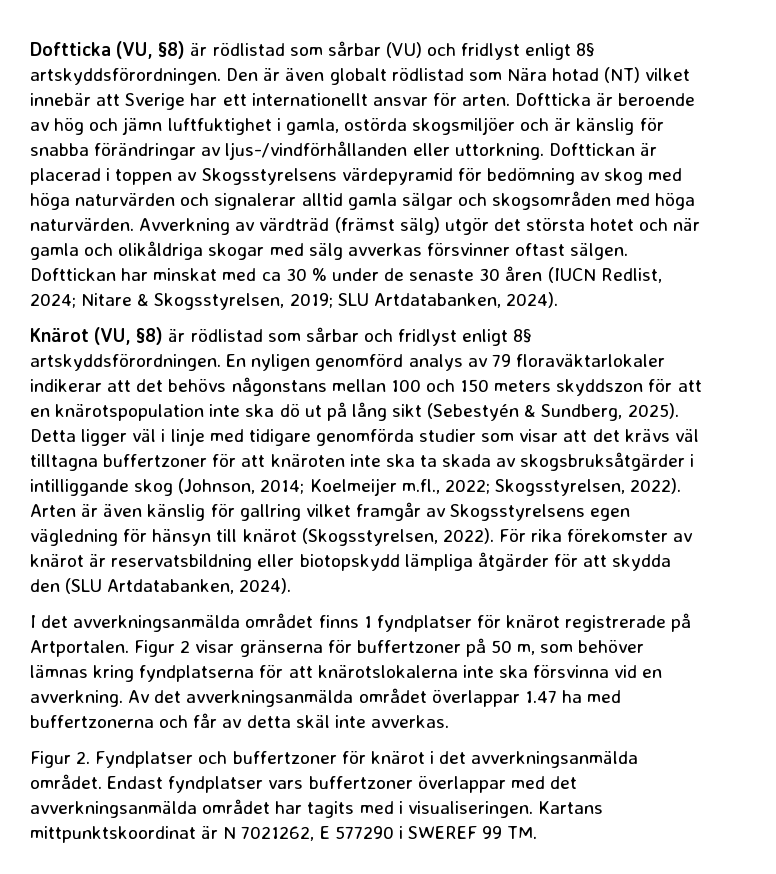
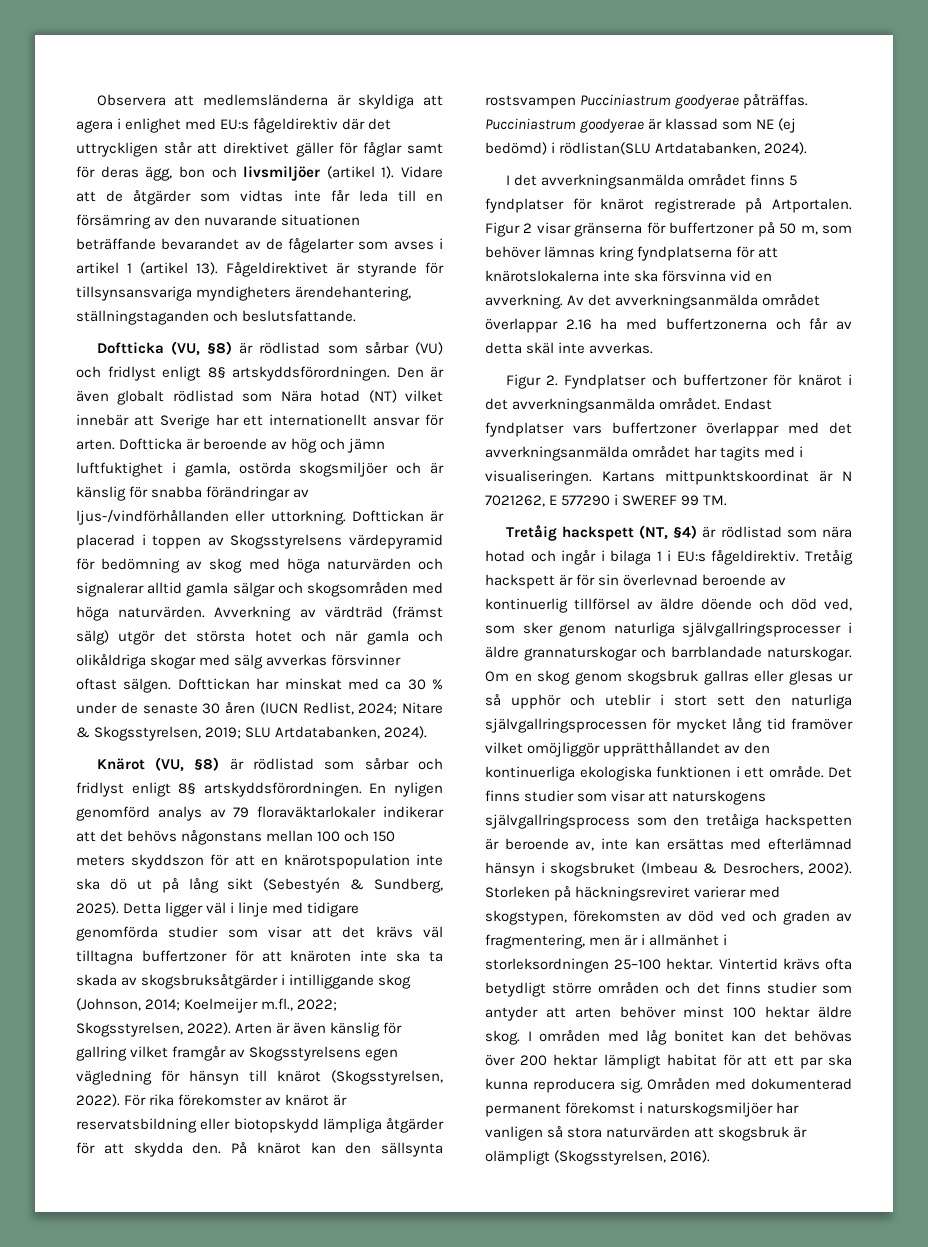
(30, 49) none -> [96,94,444,109] [76,117,392,133] [76,141,444,157] [76,166,443,181] [76,189,443,205] [76,214,361,229] [76,237,443,253] [76,261,444,277] [76,286,412,301] [76,310,357,325] Observera att medlemsländerna är skyldiga att agera i enlighet med EU:s fågeldirektiv där det uttryckligen står att direktivet gäller för fåglar samt för deras ägg, bon och livsmiljöer (artikel 1). Vidare att de åtgärder som vidtas inte får leda till en försämring av den nuvarande situationen beträffande bevarandet av de fågelarter som avses i artikel 1 (artikel 13). Fågeldirektivet är styrande för tillsynsansvariga myndigheters ärendehantering, ställningstaganden och beslutsfattande. //
[30,578,103,594] den (SLU -> [192,1141,443,1157] [485,93,809,109] [485,118,797,133] [485,142,652,155] den. På knärot kan den sällsynta rostsvampen Pucciniastrum goodyerae påträffas. Pucciniastrum goodyerae är klassad som NE (ej bedömd) i rödlistan(SLU
[363,616,372,628] 1 -> [788,175,797,186] 5
[524,690,557,703] 1.47 -> [565,319,592,330] 2.16
(538, 832) none -> [505,525,853,541] [485,549,853,565] [485,574,787,589] [485,598,852,613] [485,622,852,637] [485,646,852,661] [485,670,853,685] [485,693,852,709] [485,717,853,733] [485,741,771,757] [485,765,852,781] [485,790,767,805] [485,813,852,829] [485,838,852,851] [485,862,852,877] [485,885,781,901] [485,910,852,925] [485,934,728,949] [485,958,852,973] [485,981,852,997] [485,1006,853,1021] [485,1029,852,1045] [485,1054,852,1069] [485,1077,852,1093] [485,1102,800,1117] [485,1125,808,1141] [485,1150,711,1165] // Tretåig hackspett (NT, §4) är rödlistad som nära hotad och ingår i bilaga 1 i EU:s fågeldirektiv. Tretåig hackspett är för sin överlevnad beroende av kontinuerlig tillförsel av äldre döende och död ved, som sker genom naturliga självgallringsprocesser i äldre grannaturskogar och barrblandade naturskogar. Om en skog genom skogsbruk gallras eller glesas ur så upphör och uteblir i stort sett den naturliga självgallringsprocessen för mycket lång tid framöver vilket omöjliggör upprätthållandet av den kontinuerliga ekologiska funktionen i ett område. Det finns studier som visar att naturskogens självgallringsprocess som den tretåiga hackspetten är beroende av, inte kan ersättas med efterlämnad hänsyn i skogsbruket (Imbeau & Desrochers, 2002). Storleken på häckningsreviret varierar med skogstypen, förekomsten av död ved och graden av fragmentering, men är i allmänhet i storleksordningen 25–100 hektar. Vintertid krävs ofta betydligt större områden och det finns studier som antyder att arten behöver minst 100 hektar äldre skog. I områden med låg bonitet kan det behövas över 200 hektar lämpligt habitat för att ett par ska kunna reproducera sig. Områden med dokumenterad permanent förekomst i naturskogsmiljöer har vanligen så stora naturvärden att skogsbruk är olämpligt (Skogsstyrelsen, 2016).

